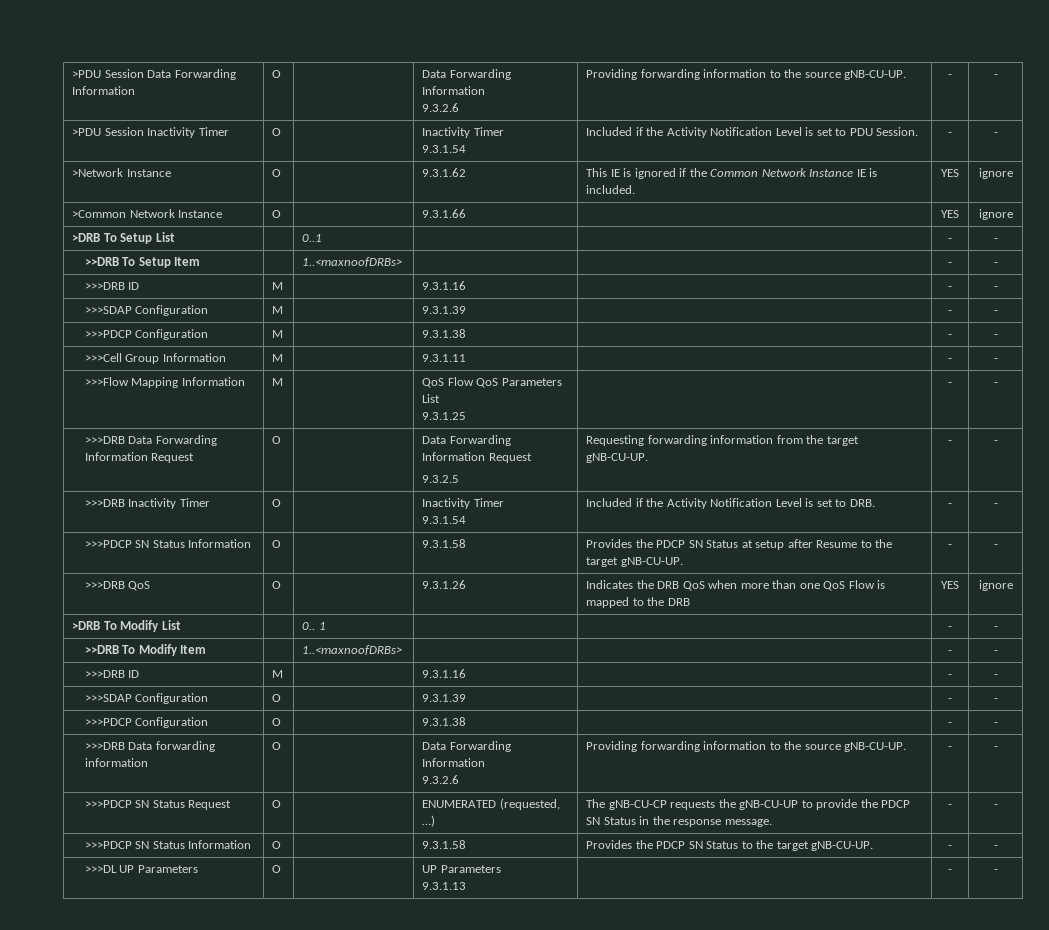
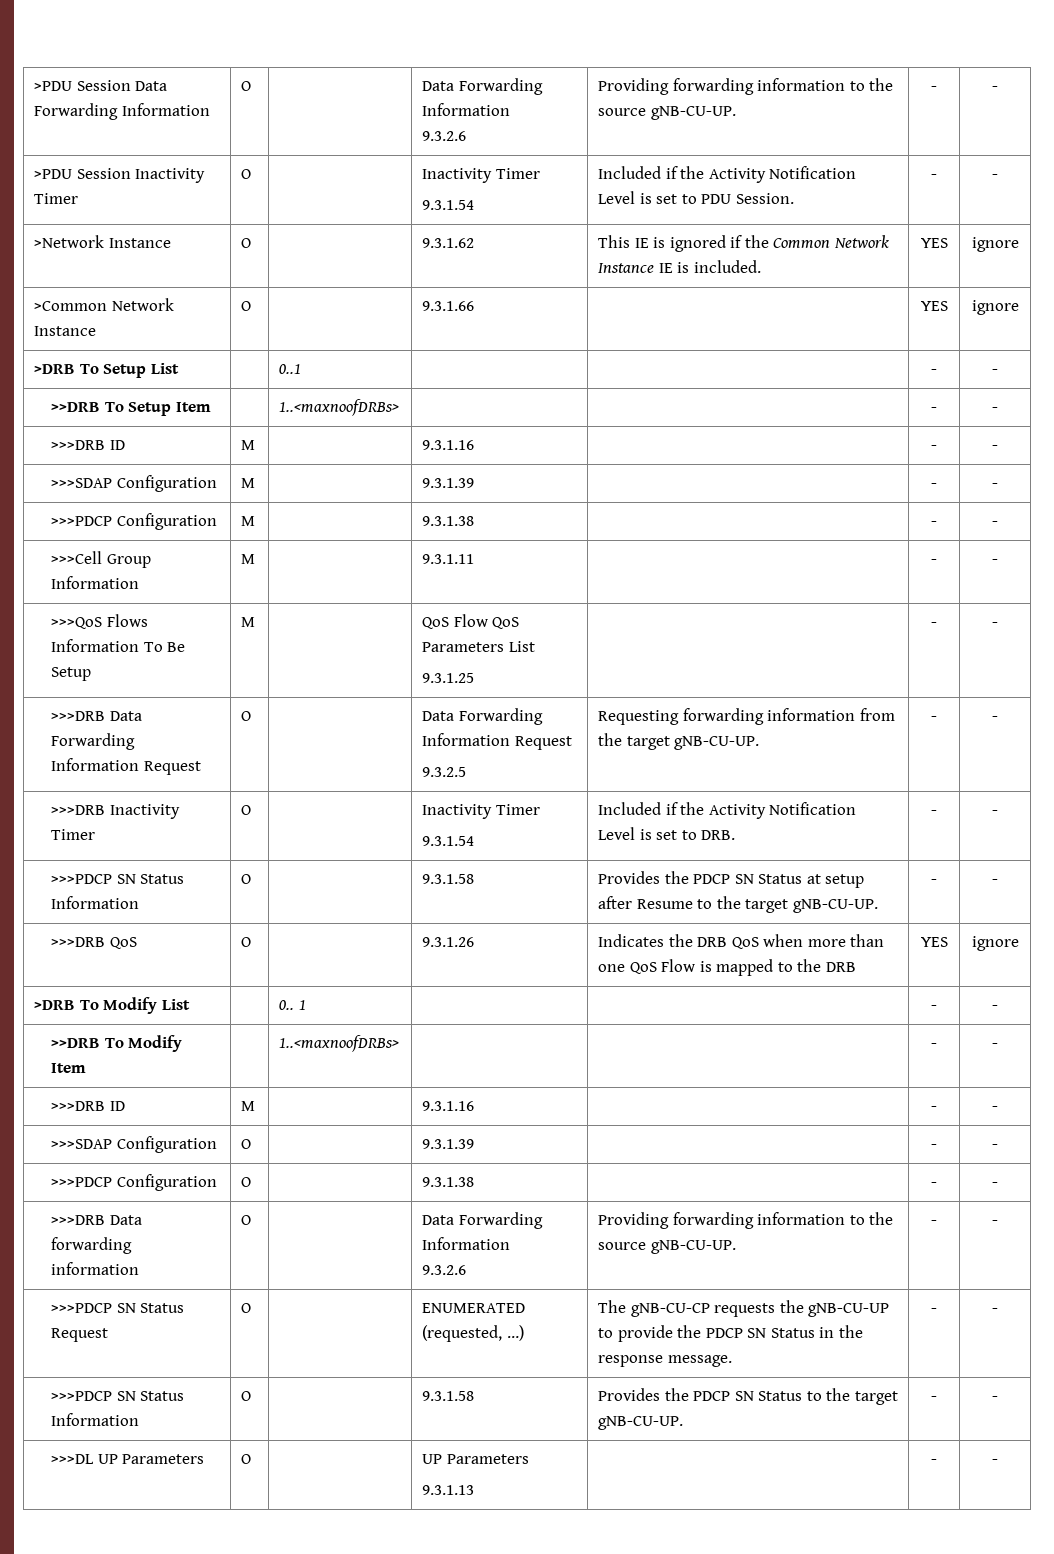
[84,377,245,388] >>>Flow Mapping Information -> [51,614,148,629] [51,639,186,652] [51,667,92,681] >>>QoS Flows Information To Be Setup

